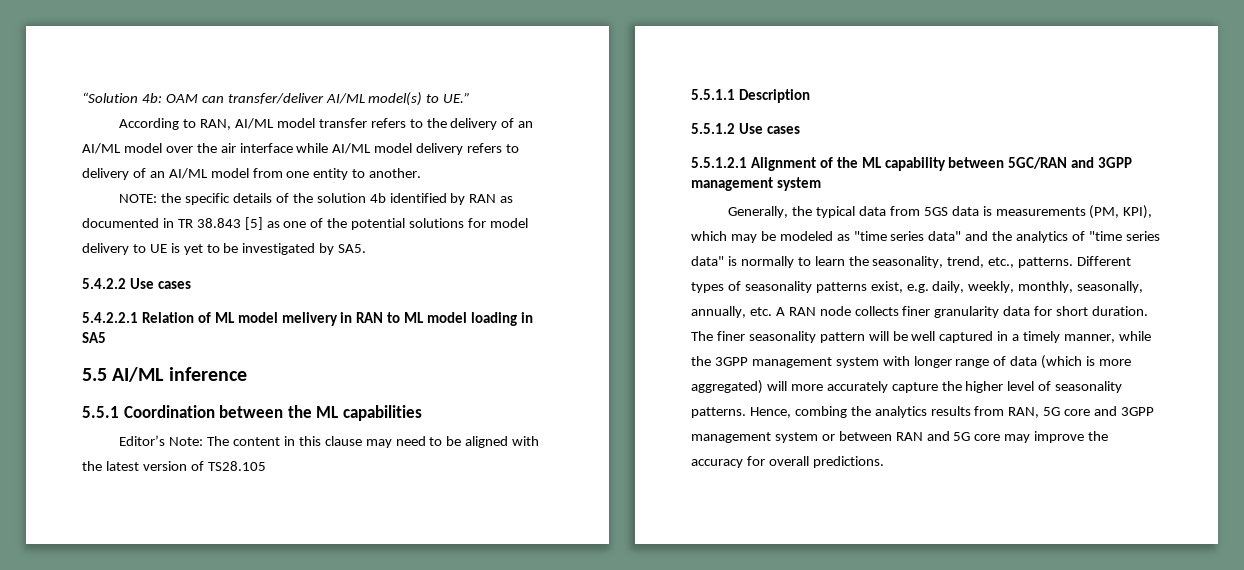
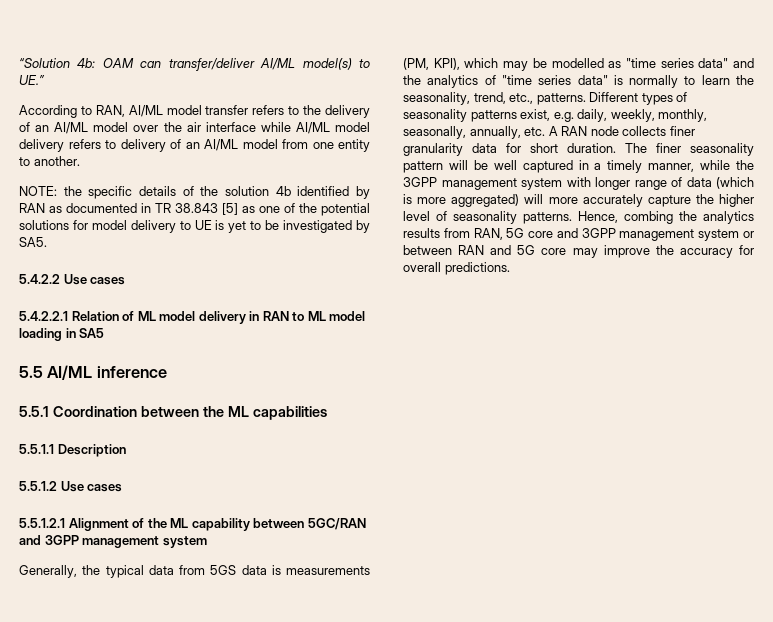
[281,312,338,326] melivery -> [198,311,246,324] delivery
[119,435,540,448] [82,461,266,471] // Editor’s Note: The content in this clause may need to be aligned with the latest version of TS28.105 -> (327, 413) none
[779,231,833,241] modeled -> [551,58,604,68] modelled

